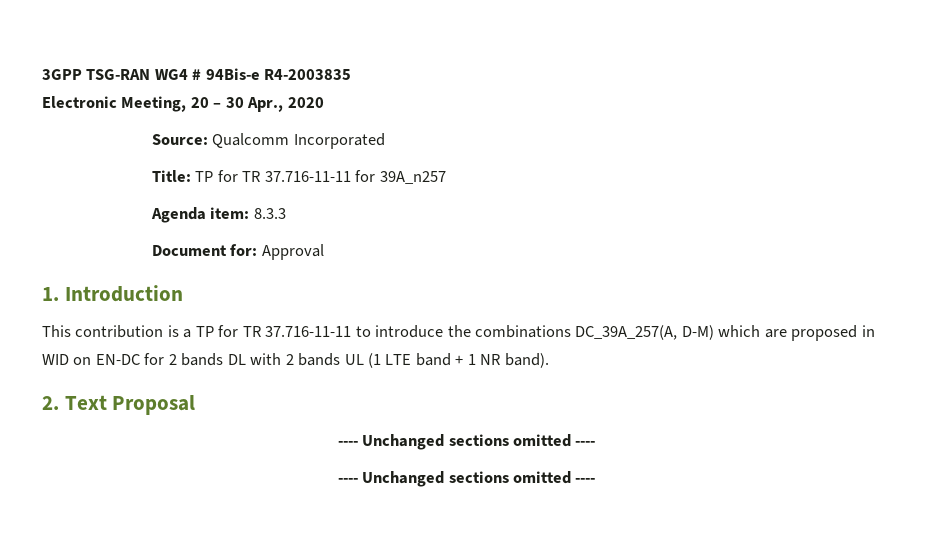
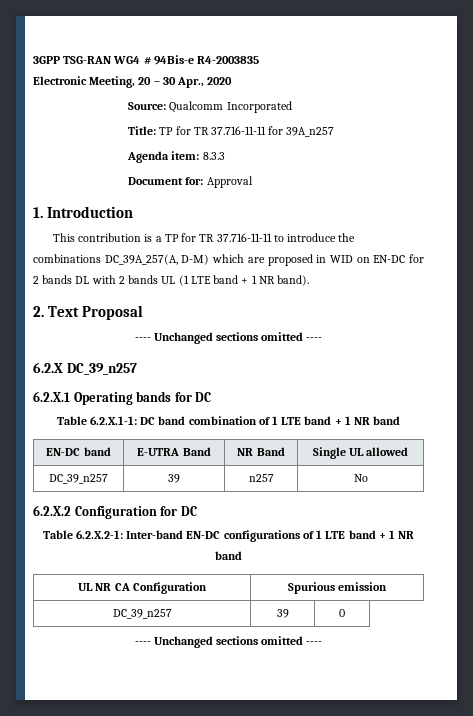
(596, 443) none -> [33,362,137,375] [33,391,212,405] [56,416,401,425] [46,447,111,456] [137,447,211,456] [237,447,285,456] [312,447,409,459] [49,474,108,484] [168,474,180,483] [248,474,274,482] [353,474,368,482] [33,505,197,519] [42,530,415,542] [215,551,242,560] [78,582,207,594] [287,582,388,594] [112,609,172,619] [276,609,289,618] [339,609,345,617] // 6.2.X DC_39_n257 // 6.2.X.1 Operating bands for DC // Table 6.2.X.1-1: DC band combination of 1 LTE band + 1 NR band // EN-DC band | E-UTRA Band | NR Band | Single UL allowed // DC_39_n257 | 39 | n257 | No // 6.2.X.2 Configuration for DC // Table 6.2.X.2-1: Inter-band EN-DC configurations of 1 LTE band + 1 NR band // UL NR CA Configuration | Spurious emission // DC_39_n257 | 39 | 0

